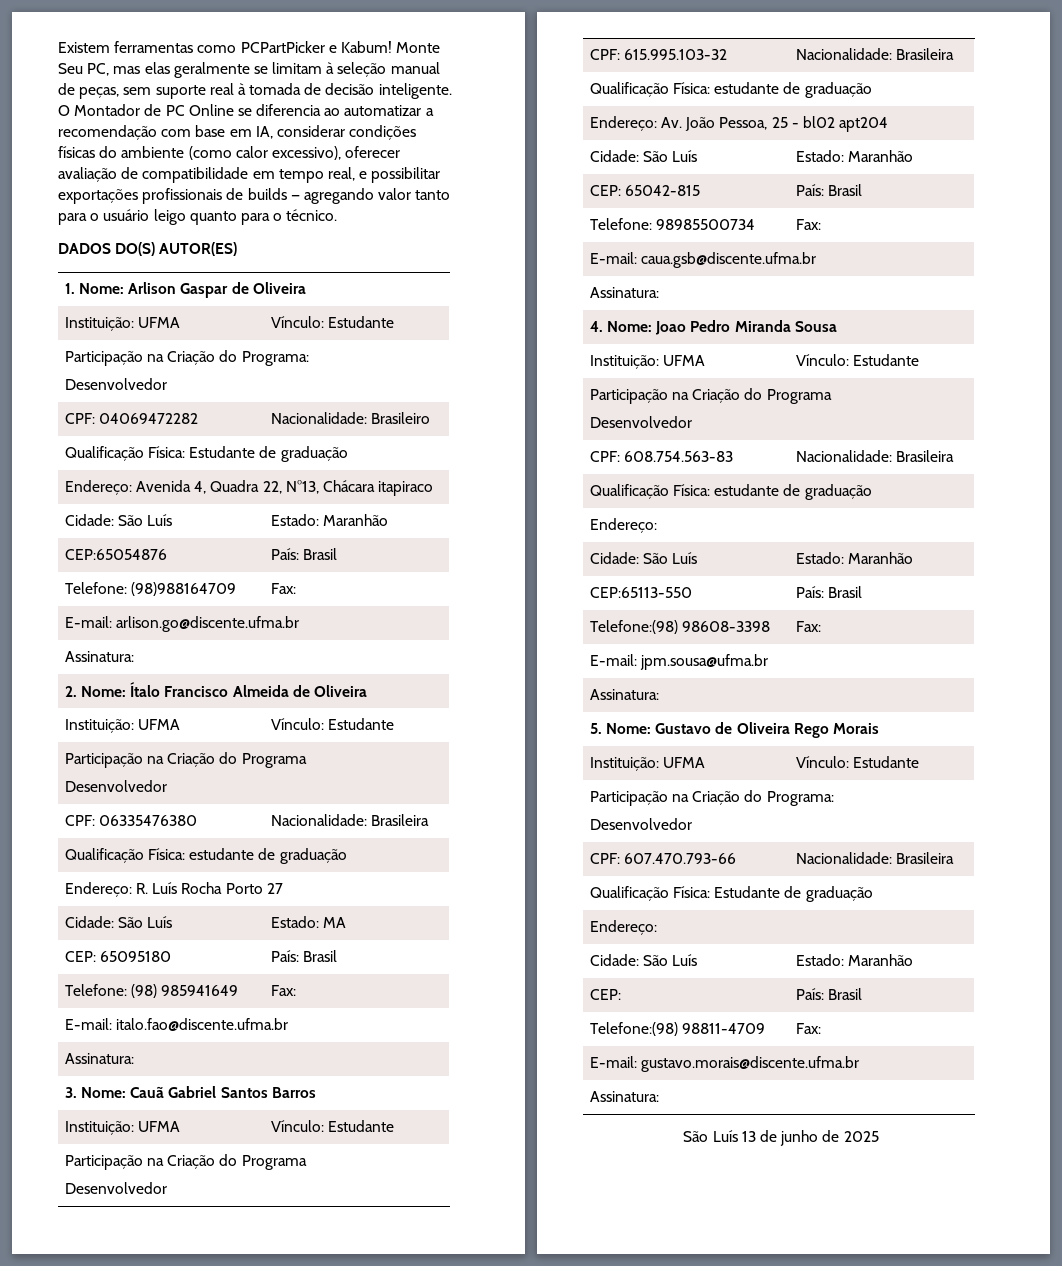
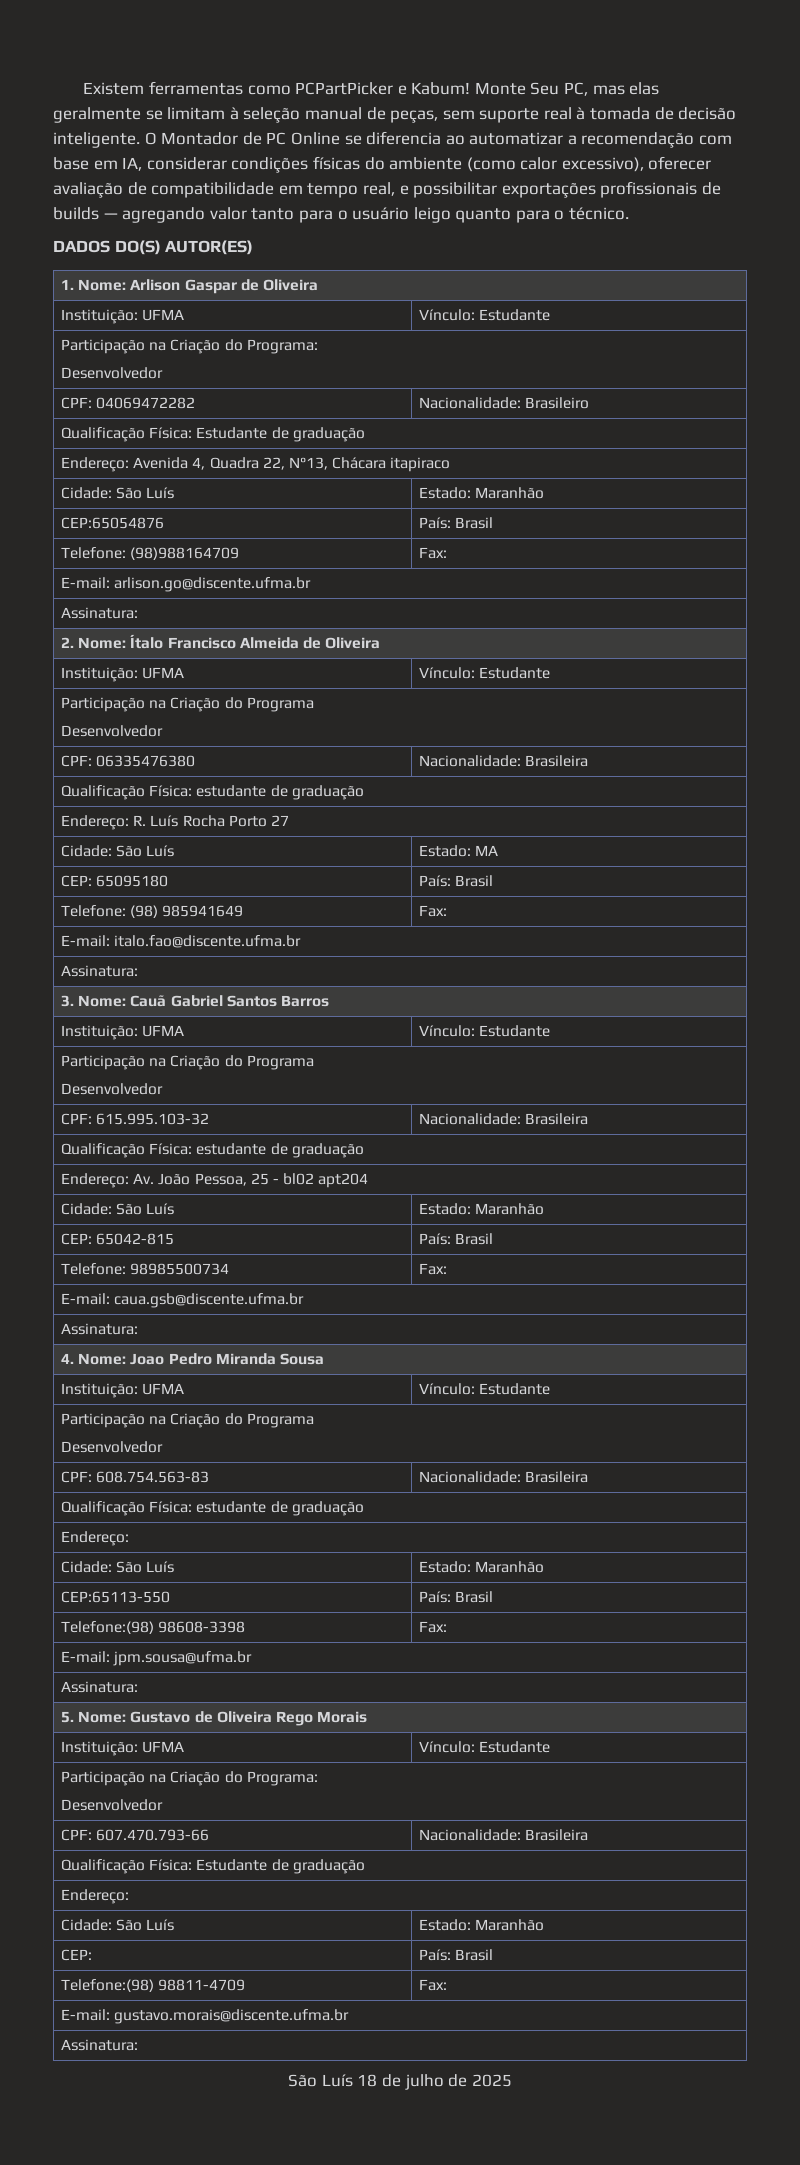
[741,1130,819,1146] 13 de junho -> [357,2074,444,2090] 18 de julho

